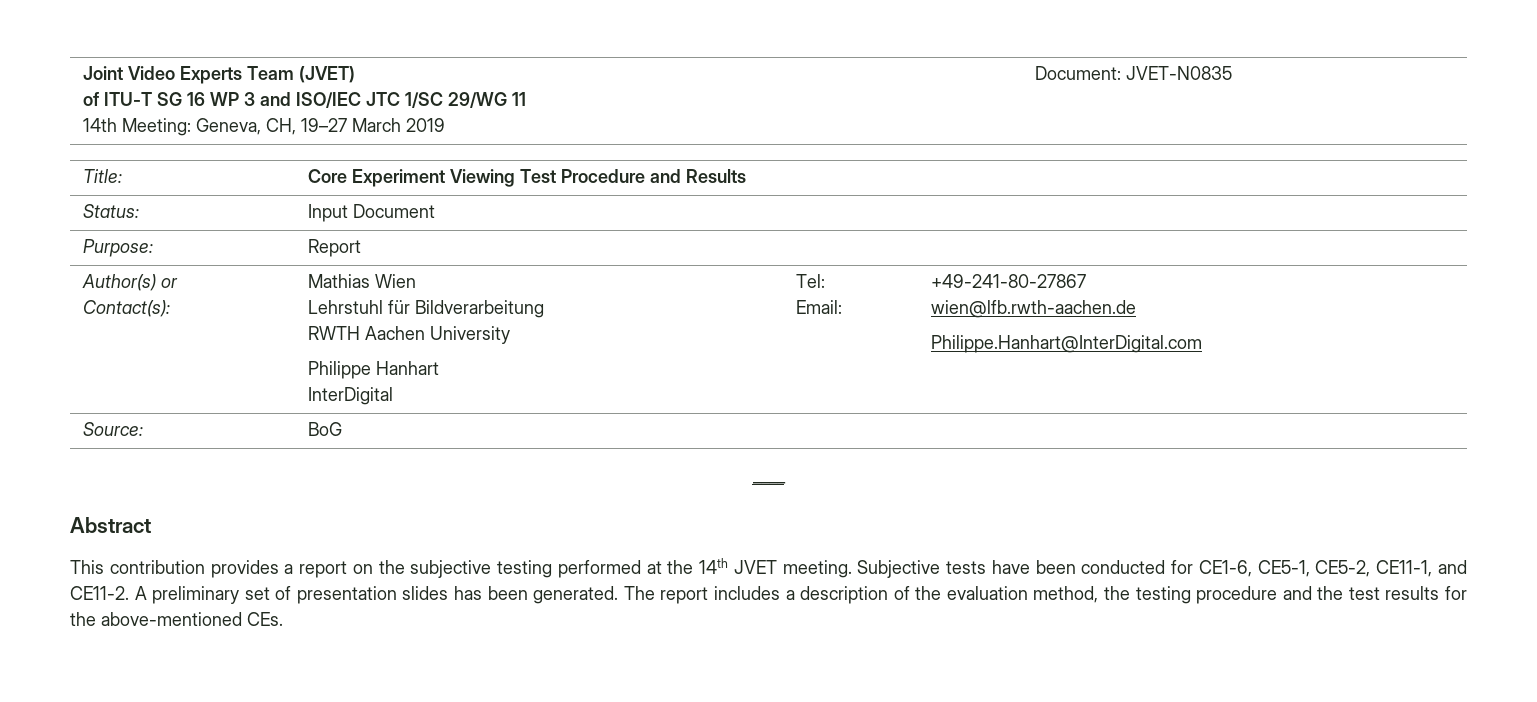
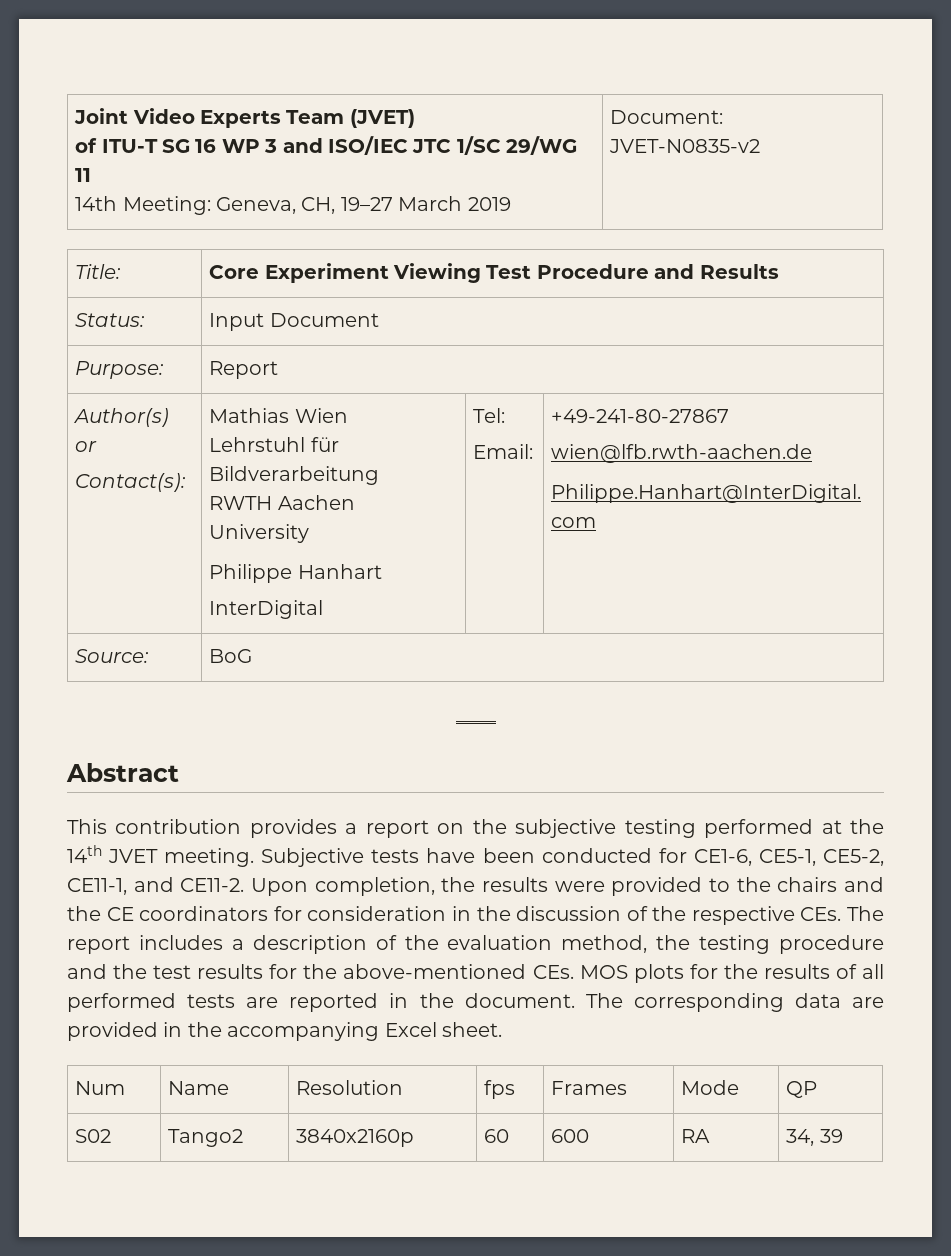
[1126,66,1233,80] JVET-N0835 -> [609,139,761,153] JVET-N0835-v2
[134,586,619,604] A preliminary set of presentation slides has been generated. -> [250,877,884,896] [67,906,842,925] Upon completion, the results were provided to the chairs and the CE coordinators for consideration in the discussion of the respective CEs.
(283, 619) none -> [579,964,884,983] [67,993,885,1012] [67,1022,502,1041] [75,1081,126,1095] [168,1081,230,1095] [296,1080,404,1095] [484,1080,516,1099] [551,1081,628,1095] [681,1080,740,1095] [786,1081,818,1098] [75,1129,112,1143] [168,1129,244,1147] [296,1129,415,1147] [484,1129,510,1143] [551,1129,590,1143] [681,1129,711,1143] [786,1129,843,1146] MOS plots for the results of all performed tests are reported in the document. The corresponding data are provided in the accompanying Excel sheet. // Num | Name | Resolution | fps | Frames | Mode | QP // S02 | Tango2 | 3840x2160p | 60 | 600 | RA | 34, 39

